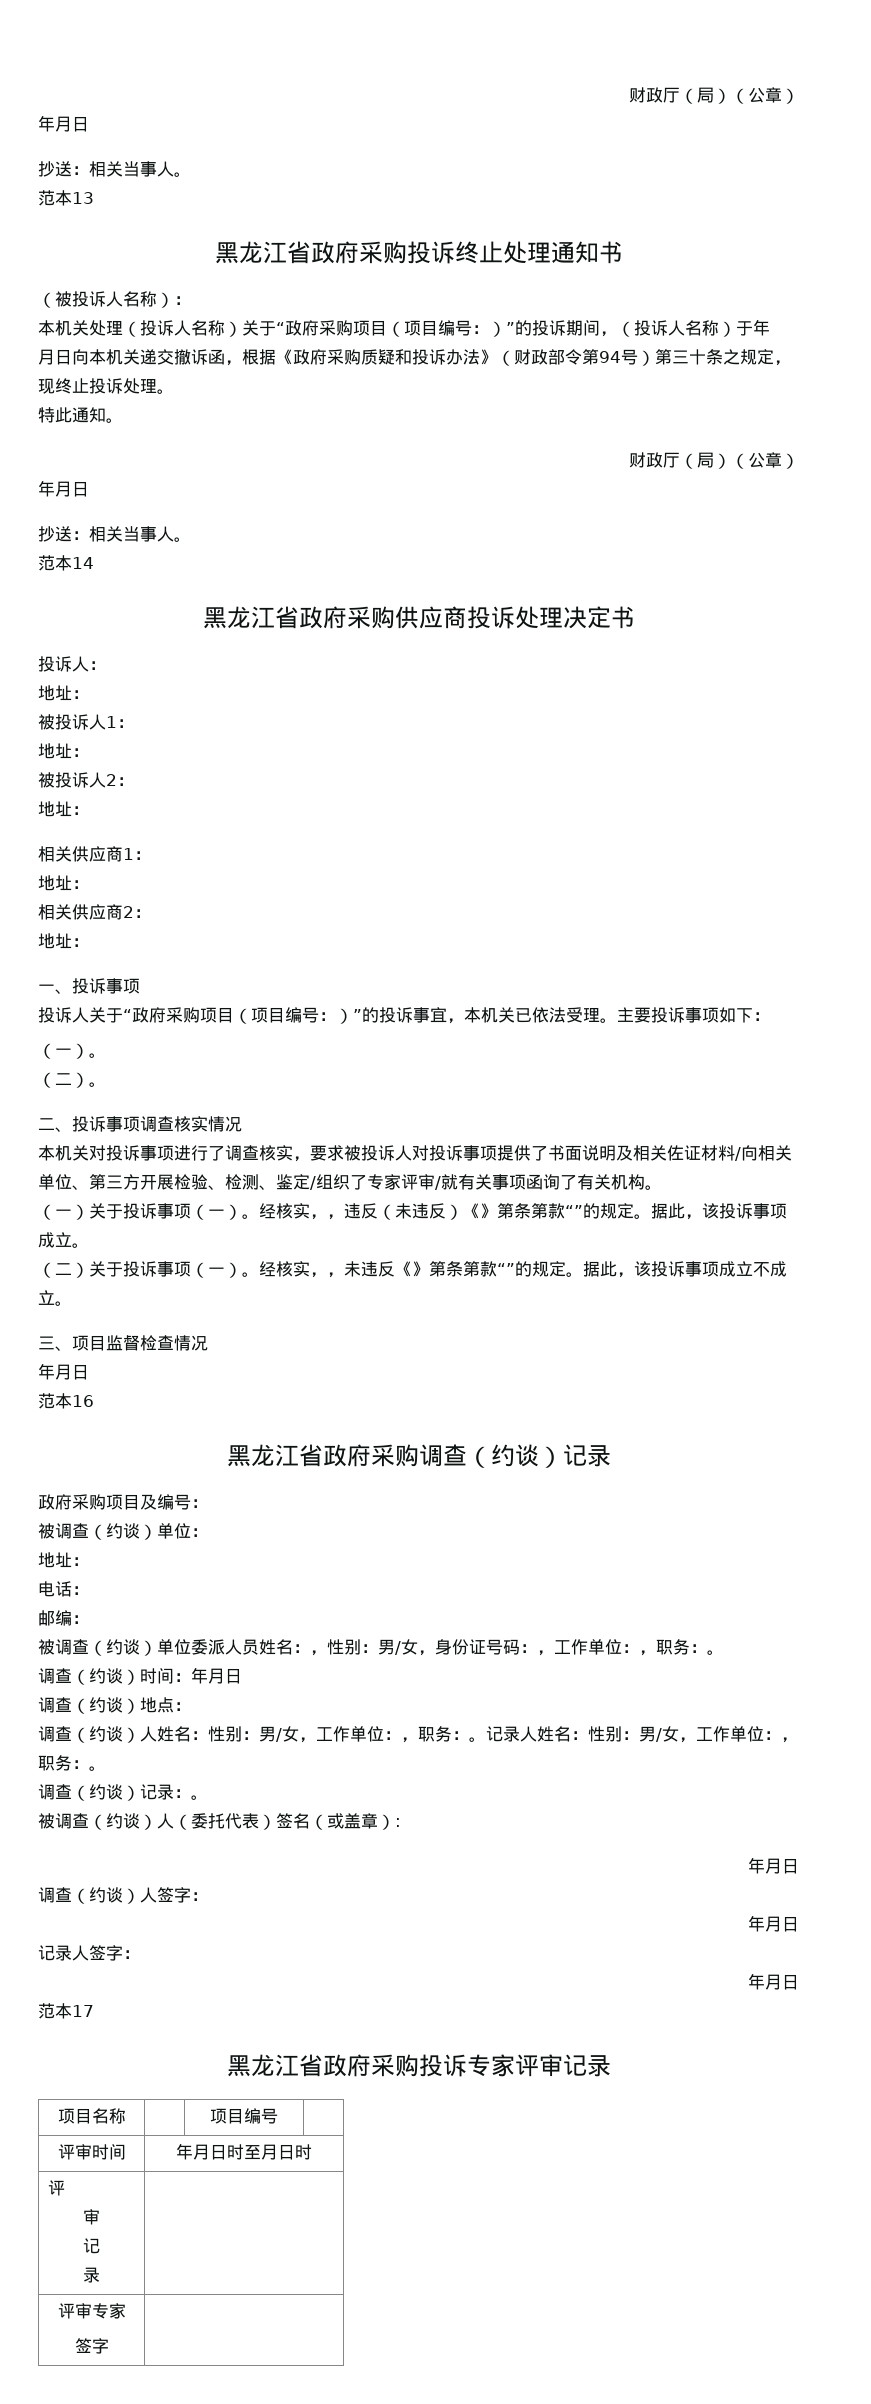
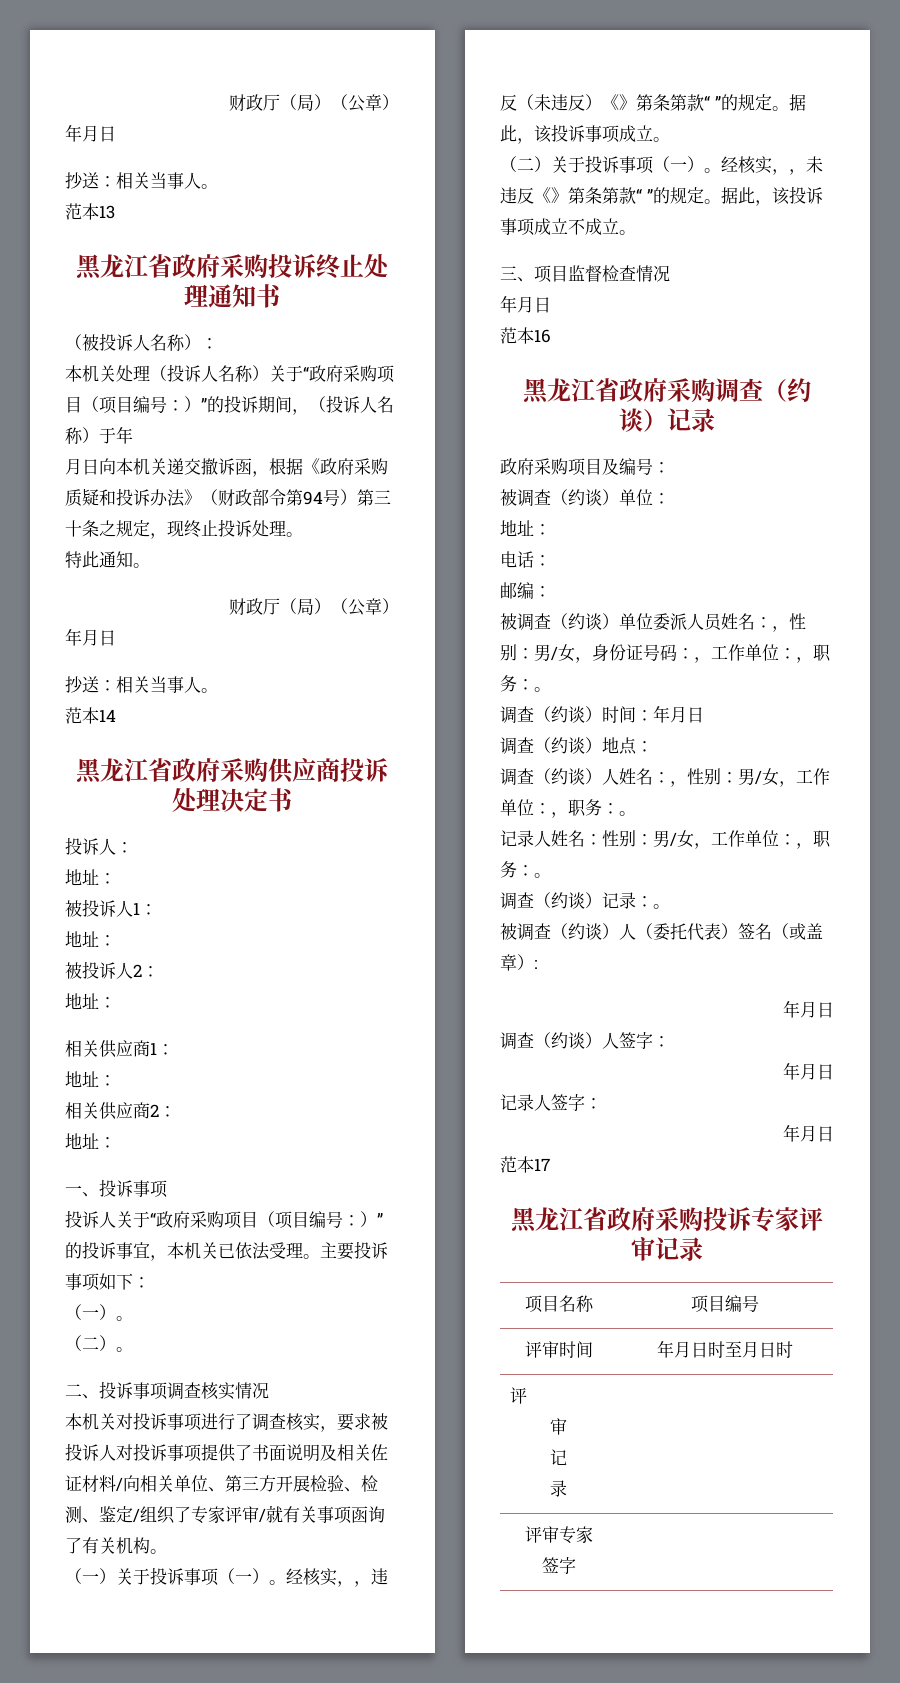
[565,1205,583,1217] “” -> [704,95,721,109] “ ”
[497,1263,515,1275] “” -> [636,188,653,202] “ ”
[208,1726,486,1743] 性别：男/女，工作单位：，职务：。 -> [670,768,830,787] [500,799,636,818] ，性别：男/女，工作单位：，职务：。 //

